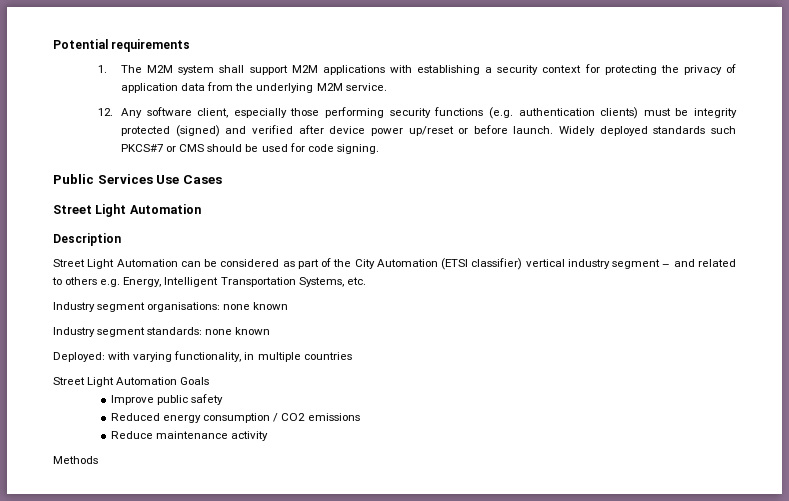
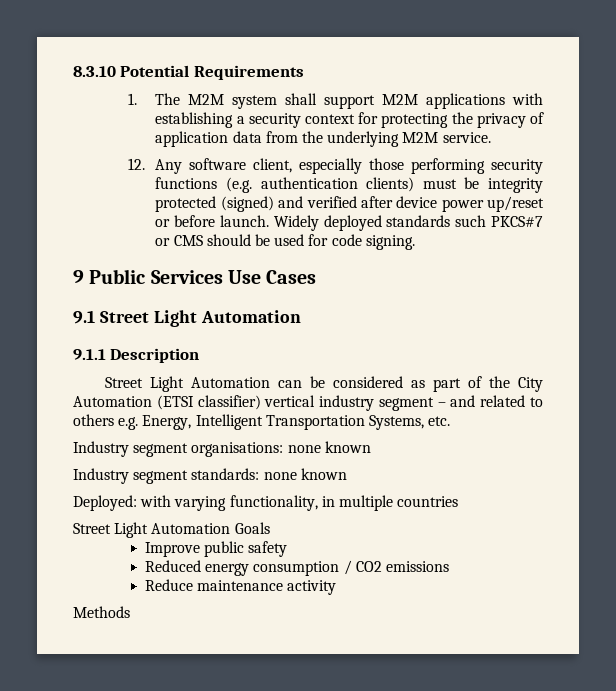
[53,39,191,52] Potential requirements -> [73,65,304,80] 8.3.10 Potential Requirements
(379, 149) none -> [73,270,84,284] 9
(222, 179) none -> [73,310,95,324] 9.1
(201, 209) none -> [73,349,106,360] 9.1.1

